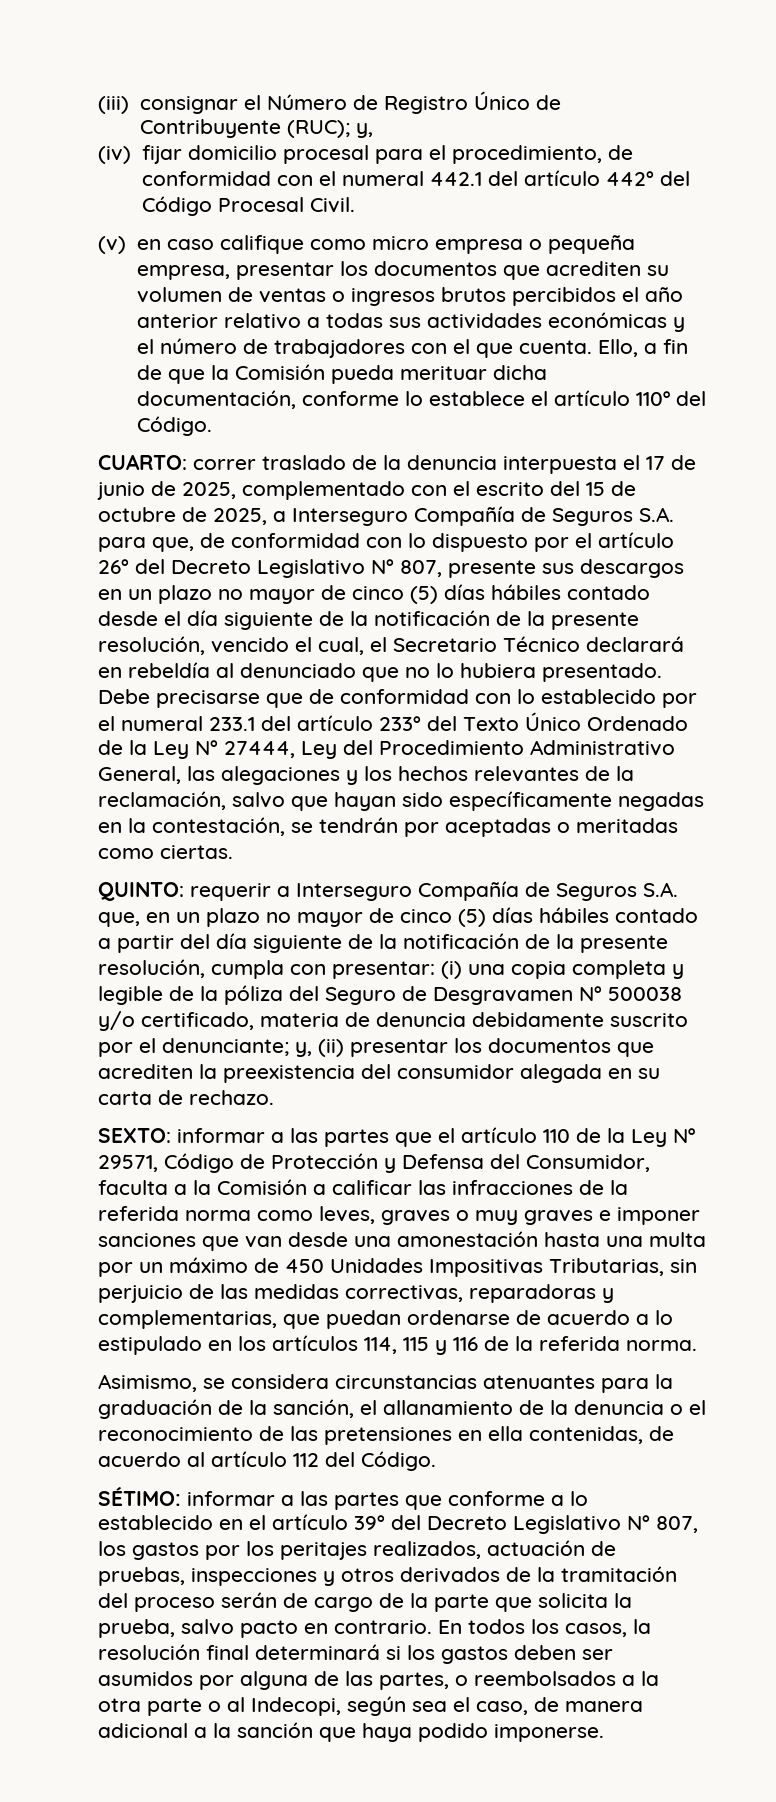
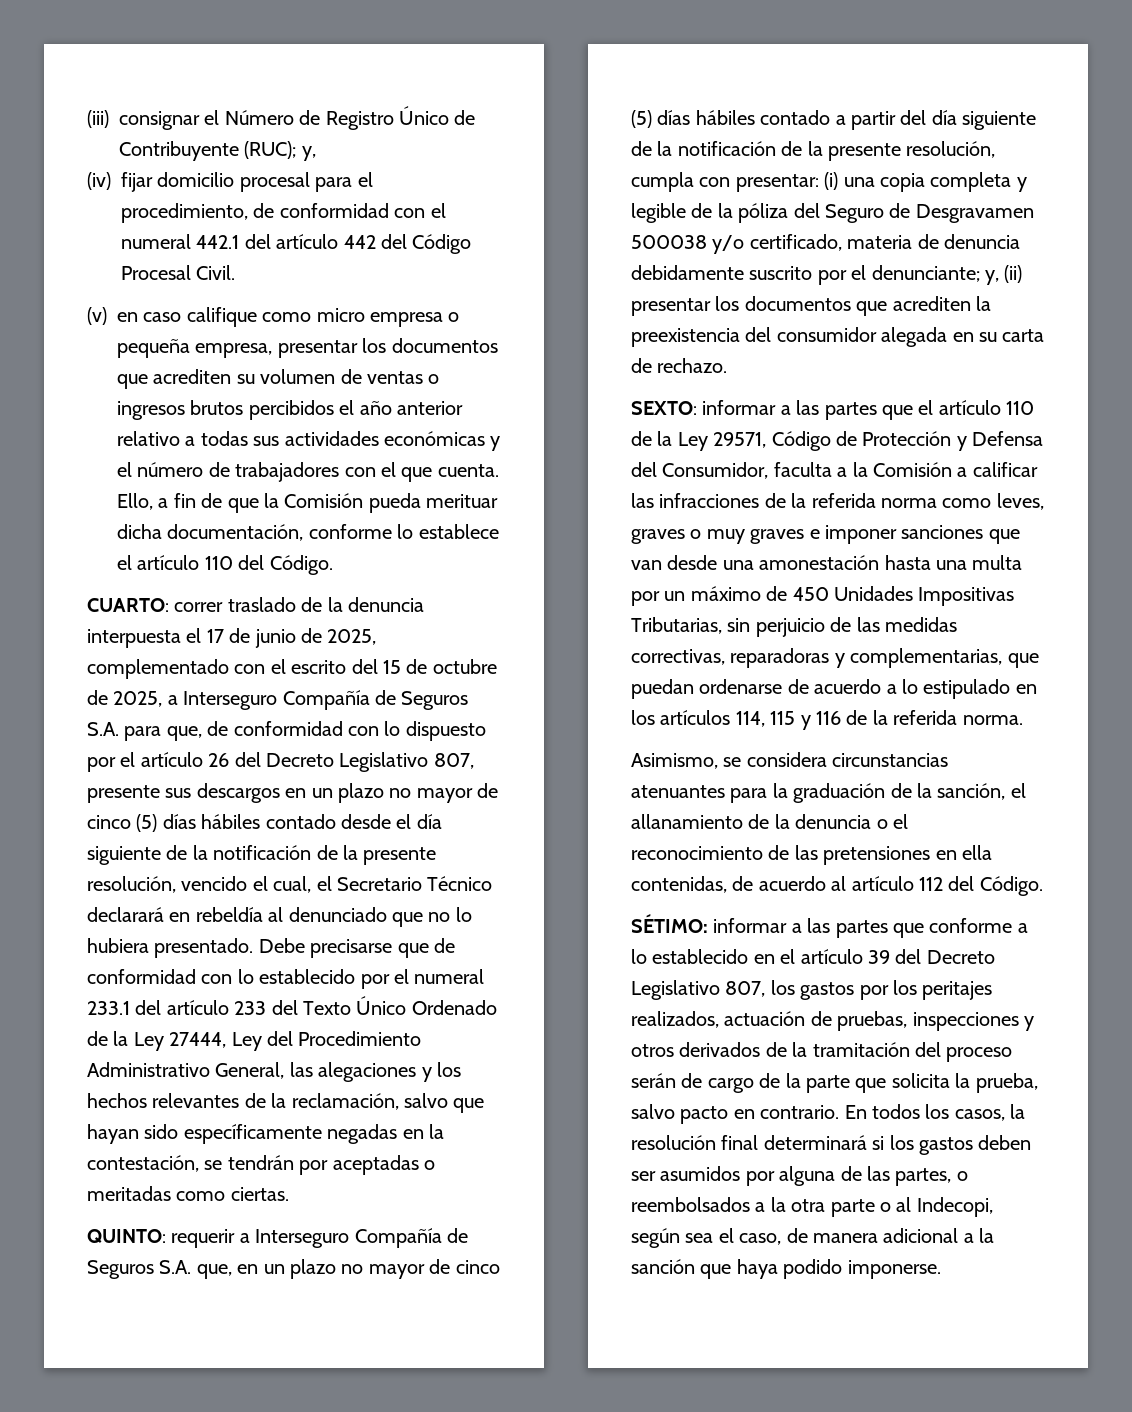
[605,171,654,186] 442° -> [343,235,376,249] 442
[635,391,670,406] 110º -> [204,556,233,570] 110
[98,559,394,578] 26° del Decreto Legislativo N° -> [208,752,429,772] 26 del Decreto Legislativo
[379,716,421,731] 233° -> [234,1001,267,1015] 233
[195,740,218,755] N° -> (164, 1041) none
[579,986,602,1001] N° -> (1034, 213) none
[673,1128,695,1143] Nº -> (708, 441) none
[354,1515,650,1534] 39° del Decreto Legislativo N° -> [868,949,995,964] [631,980,720,1000] 39 del Decreto Legislativo

